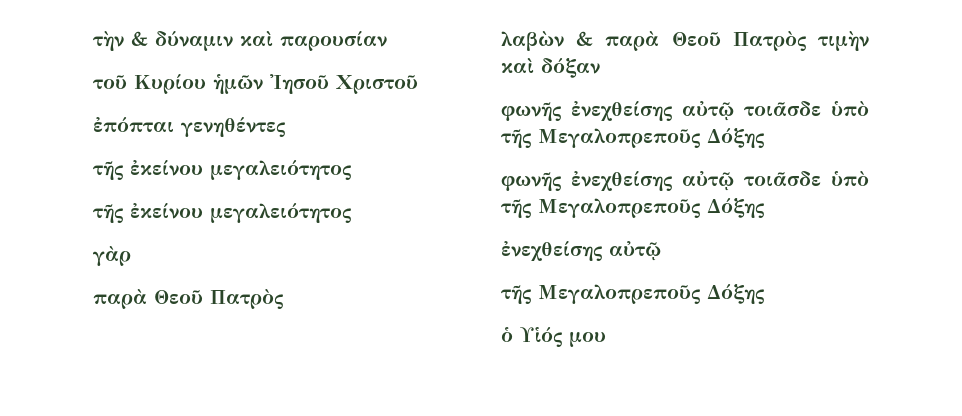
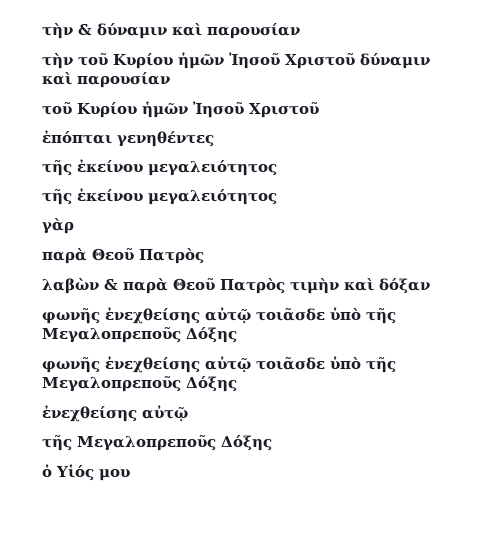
(387, 41) none -> [42,52,430,69] [42,72,170,88] // τὴν τοῦ Κυρίου ἡμῶν Ἰησοῦ Χριστοῦ δύναμιν καὶ παρουσίαν

